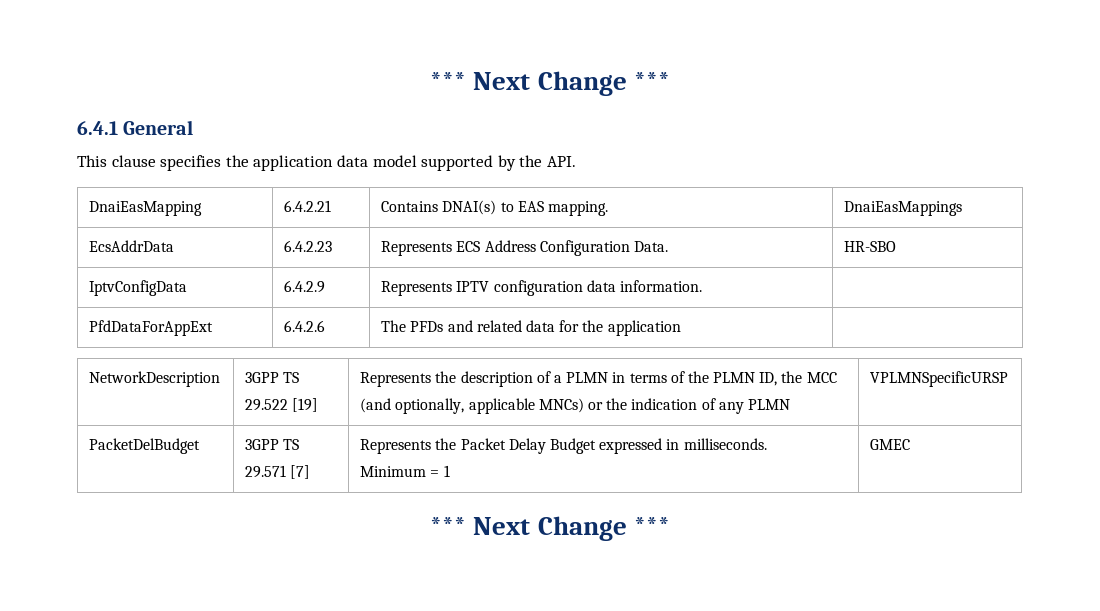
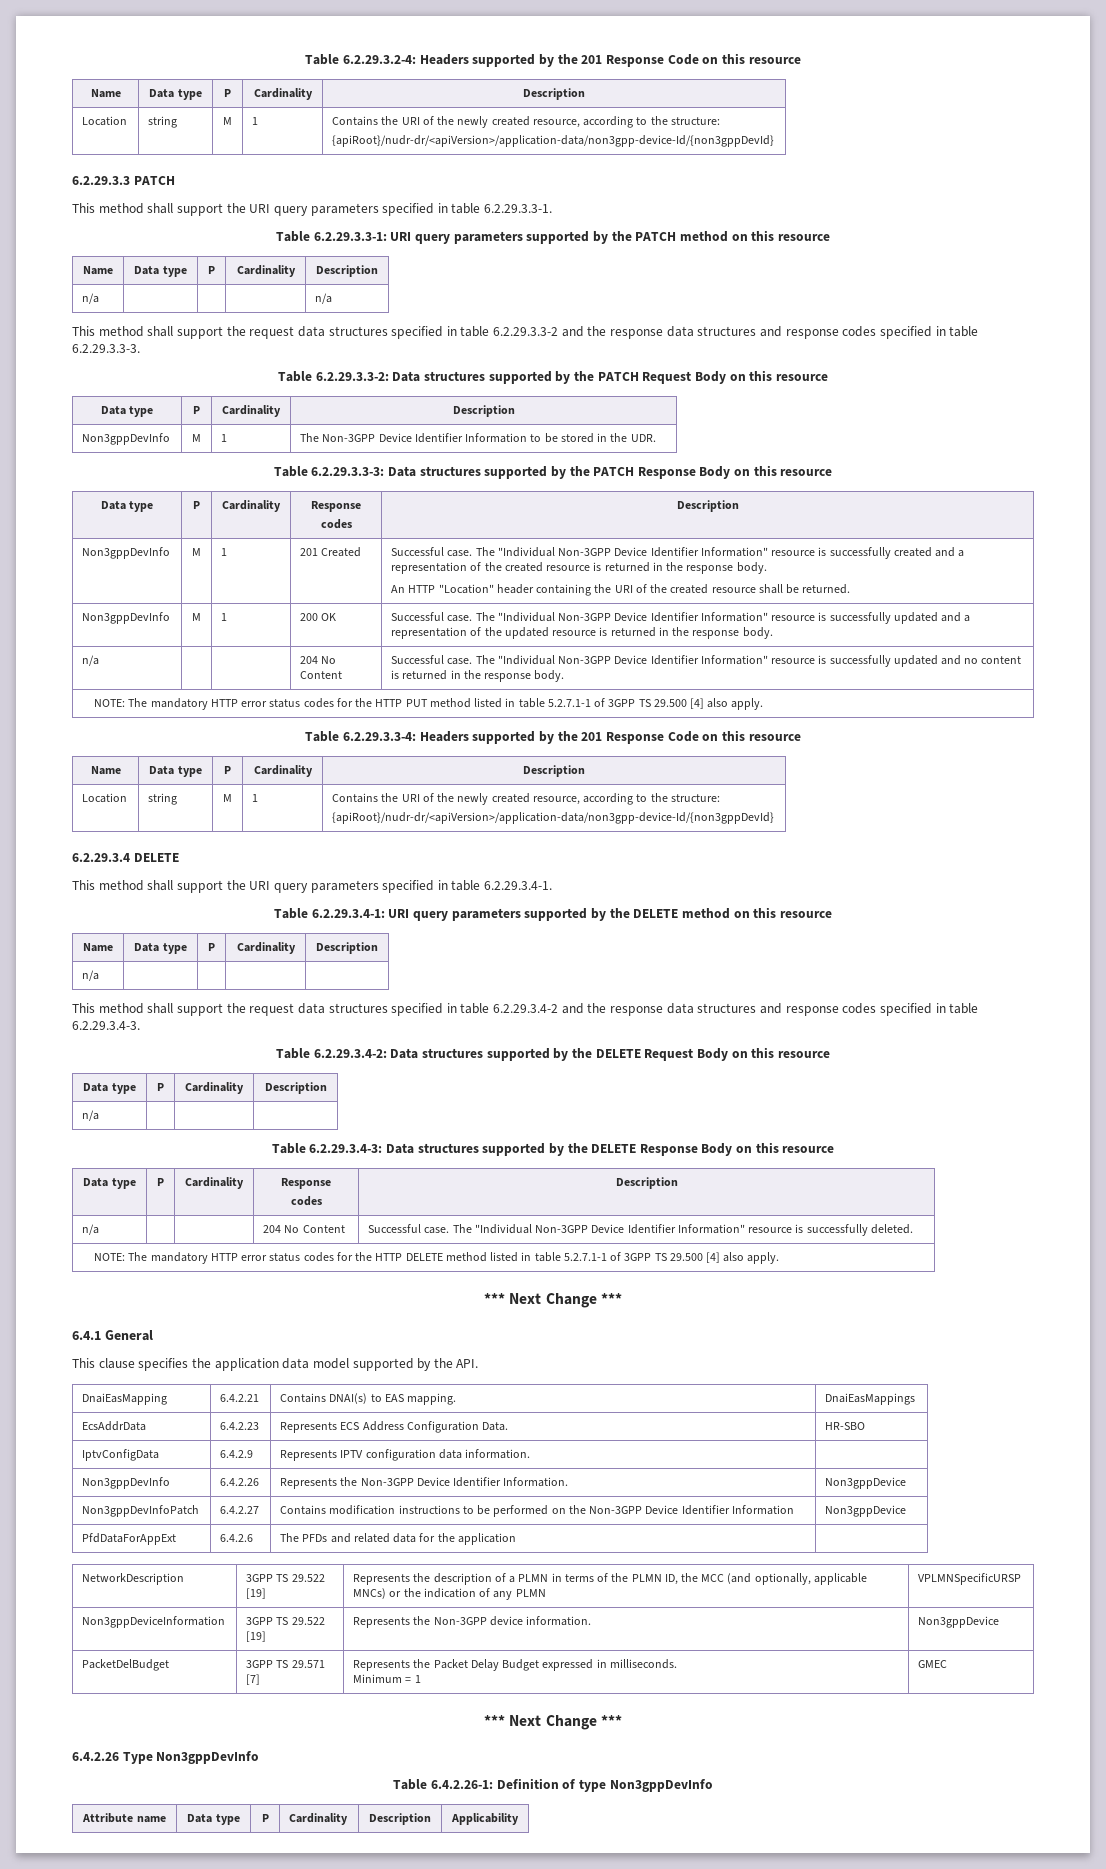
(430, 81) none -> [305,53,801,67] [90,89,121,98] [149,89,202,100] [224,89,231,97] [253,88,313,100] [523,88,585,100] [82,116,128,126] [148,116,178,128] [223,117,232,125] [252,117,259,125] [332,116,720,128] [332,135,775,147] [72,176,175,185] [72,203,553,216] [276,230,830,244] [83,266,113,275] [134,266,187,277] [208,266,215,274] [236,265,296,277] [316,265,378,277] [82,293,100,304] [315,293,333,304] [72,326,979,339] [72,344,140,353] [278,370,828,384] [100,406,154,417] [193,406,200,414] [222,405,281,417] [452,405,515,417] [82,433,171,445] [192,434,201,442] [221,434,228,442] [300,433,656,443] [273,465,833,479] [100,501,154,512] [193,501,200,509] [222,500,281,512] [311,501,361,512] [320,519,352,529] [676,500,739,512] [82,547,171,559] [192,548,201,556] [221,548,228,556] [300,547,362,557] [391,547,965,559] [391,562,767,574] [391,584,851,596] [82,612,171,624] [192,613,201,621] [221,613,228,621] [300,613,337,621] [391,612,971,624] [391,627,773,639] [82,655,100,666] [300,656,337,664] [300,671,343,679] [391,655,1022,667] [391,670,565,682] [94,698,764,710] [305,730,801,744] [90,766,121,775] [149,766,202,777] [224,766,231,774] [253,765,313,777] [523,765,585,777] [82,793,128,803] [148,793,178,805] [223,794,232,802] [252,794,259,802] [332,793,720,805] [332,812,775,824] [72,853,179,862] [72,880,553,893] [274,907,832,921] [83,943,113,952] [134,943,187,954] [208,943,215,951] [236,942,296,954] [316,942,378,954] [82,970,100,981] [72,1003,979,1016] [72,1021,140,1030] [276,1047,830,1061] [83,1083,136,1094] [157,1083,164,1091] [185,1082,244,1094] [264,1082,327,1094] [82,1110,100,1121] [271,1142,835,1156] [83,1178,136,1189] [157,1178,164,1186] [185,1177,244,1189] [281,1178,331,1189] [290,1196,322,1206] [615,1177,678,1189] [82,1224,100,1235] [263,1225,345,1233] [368,1224,913,1236] [94,1252,780,1264] Table 6.2.29.3.2-4: Headers supported by the 201 Response Code on this resource // Name | Data type | P | Cardinality | Description // Location | string | M | 1 | Contains the URI of the newly created resource, according to the structure: // {apiRoot}/nudr-dr/<apiVersion>/application-data/non3gpp-device-Id/{non3gppDevId} // 6.2.29.3.3 PATCH // This method shall support the URI query parameters specified in table 6.2.29.3.3-1. // Table 6.2.29.3.3-1: URI query parameters supported by the PATCH method on this resource // Name | Data type | P | Cardinality | Description // n/a | | | | n/a // This method shall support the request data structures specified in table 6.2.29.3.3-2 and the response data structures and response codes specified in table 6.2.29.3.3-3. // Table 6.2.29.3.3-2: Data structures supported by the PATCH Request Body on this resource // Data type | P | Cardinality | Description // Non3gppDevInfo | M | 1 | The Non-3GPP Device Identifier Information to be stored in the UDR. // Table 6.2.29.3.3-3: Data structures supported by the PATCH Response Body on this resource // Data type | P | Cardinality | Response // codes | Description // Non3gppDevInfo | M | 1 | 201 Created | Successful case. The "Individual Non-3GPP Device Identifier Information" resource is successfully created and a representation of the created resource is returned in the response body. // An HTTP "Location" header containing the URI of the created resource shall be returned. // Non3gppDevInfo | M | 1 | 200 OK | Successful case. The "Individual Non-3GPP Device Identifier Information" resource is successfully updated and a representation of the updated resource is returned in the response body. // n/a | | | 204 No Content | Successful case. The "Individual Non-3GPP Device Identifier Information" resource is successfully updated and no content is returned in the response body. // NOTE: The mandatory HTTP error status codes for the HTTP PUT method listed in table 5.2.7.1-1 of 3GPP TS 29.500 [4] also apply. // Table 6.2.29.3.3-4: Headers supported by the 201 Response Code on this resource // Name | Data type | P | Cardinality | Description // Location | string | M | 1 | Contains the URI of the newly created resource, according to the structure: // {apiRoot}/nudr-dr/<apiVersion>/application-data/non3gpp-device-Id/{non3gppDevId} // 6.2.29.3.4 DELETE // This method shall support the URI query parameters specified in table 6.2.29.3.4-1. // Table 6.2.29.3.4-1: URI query parameters supported by the DELETE method on this resource // Name | Data type | P | Cardinality | Description // n/a | | | | // This method shall support the request data structures specified in table 6.2.29.3.4-2 and the response data structures and response codes specified in table 6.2.29.3.4-3. // Table 6.2.29.3.4-2: Data structures supported by the DELETE Request Body on this resource // Data type | P | Cardinality | Description // n/a | | | // Table 6.2.29.3.4-3: Data structures supported by the DELETE Response Body on this resource // Data type | P | Cardinality | Response // codes | Description // n/a | | | 204 No Content | Successful case. The "Individual Non-3GPP Device Identifier Information" resource is successfully deleted. // NOTE: The mandatory HTTP error status codes for the HTTP DELETE method listed in table 5.2.7.1-1 of 3GPP TS 29.500 [4] also apply. //
(702, 286) none -> [82,1477,171,1489] [220,1478,260,1486] [280,1477,569,1489] [825,1477,907,1489] [82,1505,200,1517] [220,1506,260,1514] [280,1505,794,1517] [825,1505,907,1517] // Non3gppDevInfo | 6.4.2.26 | Represents the Non-3GPP Device Identifier Information. | Non3gppDevice // Non3gppDevInfoPatch | 6.4.2.27 | Contains modification instructions to be performed on the Non-3GPP Device Identifier Information | Non3gppDevice
(1009, 379) none -> [82,1616,226,1628] [246,1617,325,1625] [246,1631,267,1642] [353,1616,592,1628] [918,1616,1000,1628] // Non3gppDeviceInformation | 3GPP TS 29.522 [19] | Represents the Non-3GPP device information. | Non3gppDevice
(670, 526) none -> [72,1751,260,1764] [393,1778,713,1792] [82,1813,166,1823] [187,1814,240,1825] [261,1814,269,1822] [289,1813,349,1825] [369,1813,431,1825] [451,1813,519,1825] // 6.4.2.26 Type Non3gppDevInfo // Table 6.4.2.26-1: Definition of type Non3gppDevInfo // Attribute name | Data type | P | Cardinality | Description | Applicability

